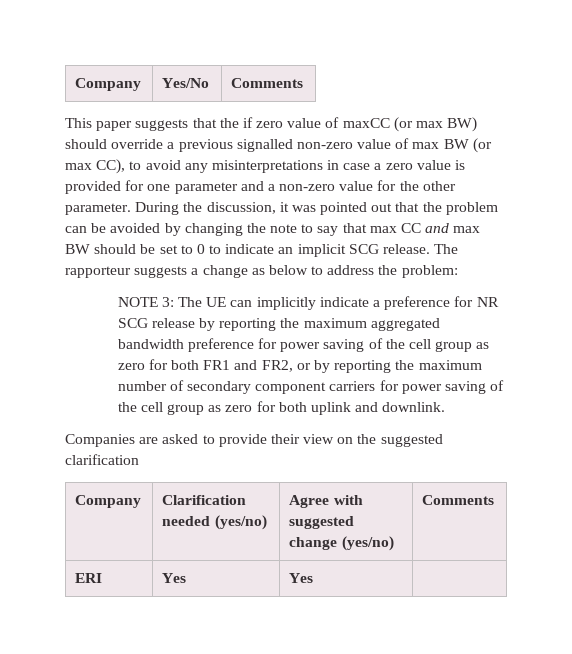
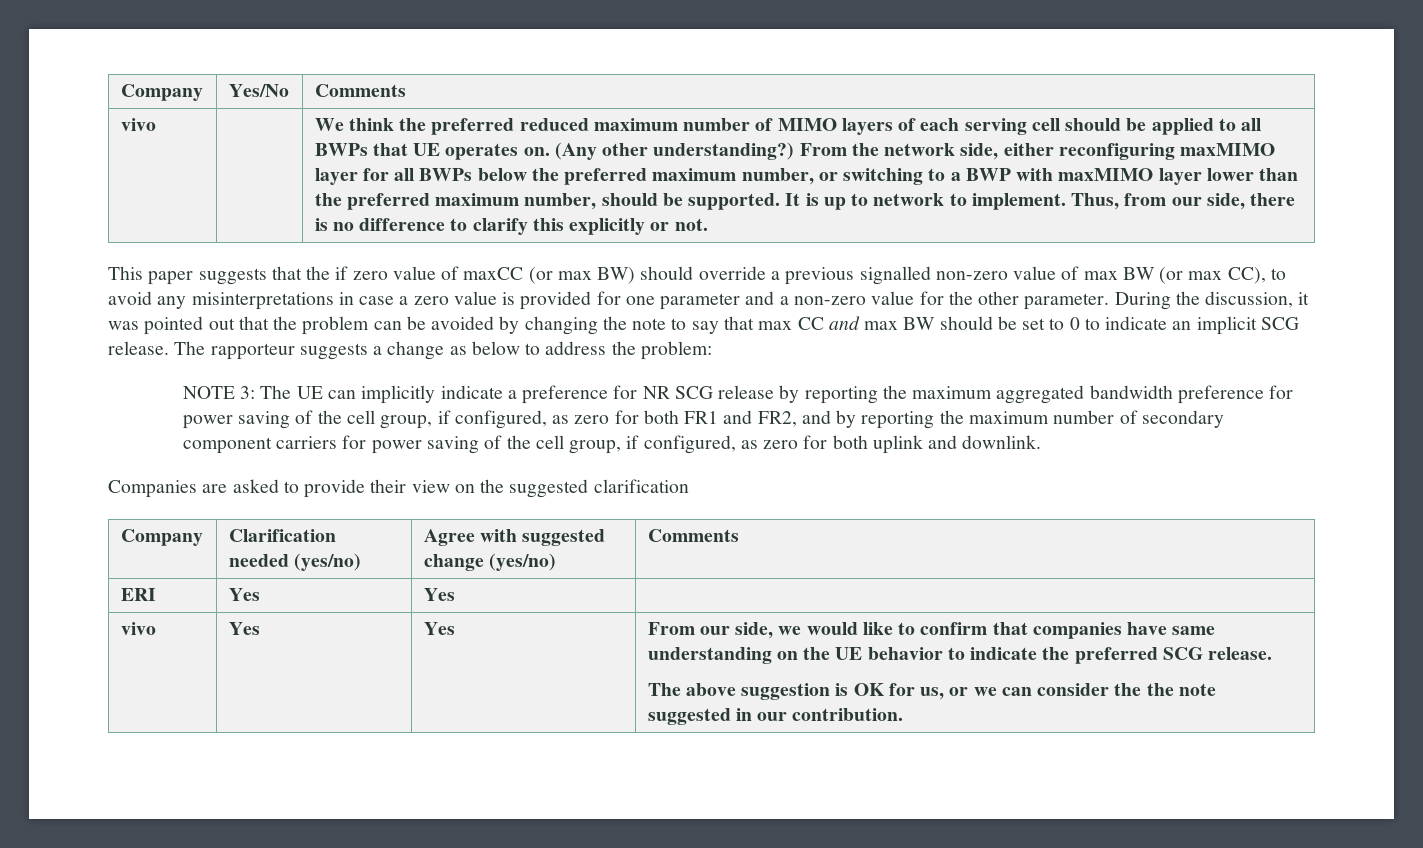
(304, 83) none -> [120,118,156,131] [314,118,1262,135] [314,142,1276,160] [314,168,1299,185] [314,193,1296,210] [314,218,708,235] // vivo | | We think the preferred reduced maximum number of MIMO layers of each serving cell should be applied to all BWPs that UE operates on. (Any other understanding?) From the network side, either reconfiguring maxMIMO layer for all BWPs below the preferred maximum number, or switching to a BWP with maxMIMO layer lower than the preferred maximum number, should be supported. It is up to network to implement. Thus, from our side, there is no difference to clarify this explicitly or not.
[435,341,473,352] group -> [380,410,547,429] group, if configured,
[296,363,311,370] or -> [801,410,831,424] and
[167,404,205,415] group -> [569,435,736,454] group, if configured,
(314, 578) none -> [120,622,156,635] [228,622,260,635] [423,622,455,635] [647,622,1216,639] [647,647,1273,664] [647,683,1216,700] [647,708,904,725] // vivo | Yes | Yes | From our side, we would like to confirm that companies have same understanding on the UE behavior to indicate the preferred SCG release. // The above suggestion is OK for us, or we can consider the the note suggested in our contribution.

